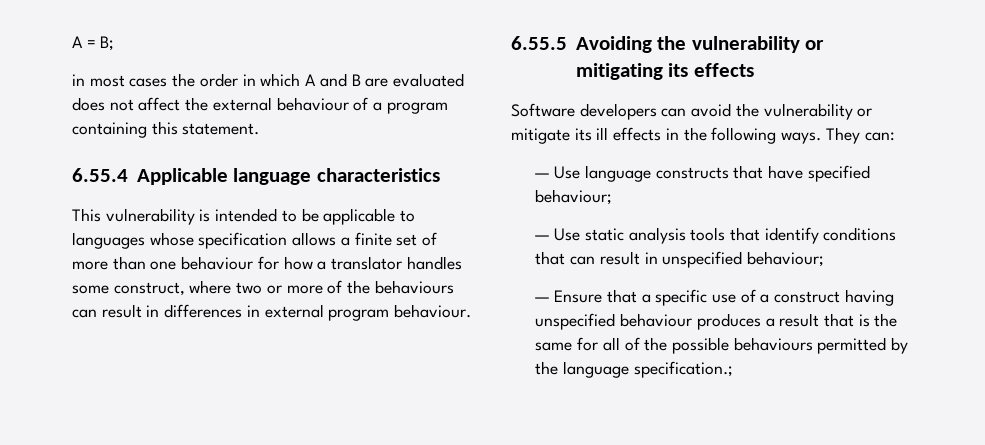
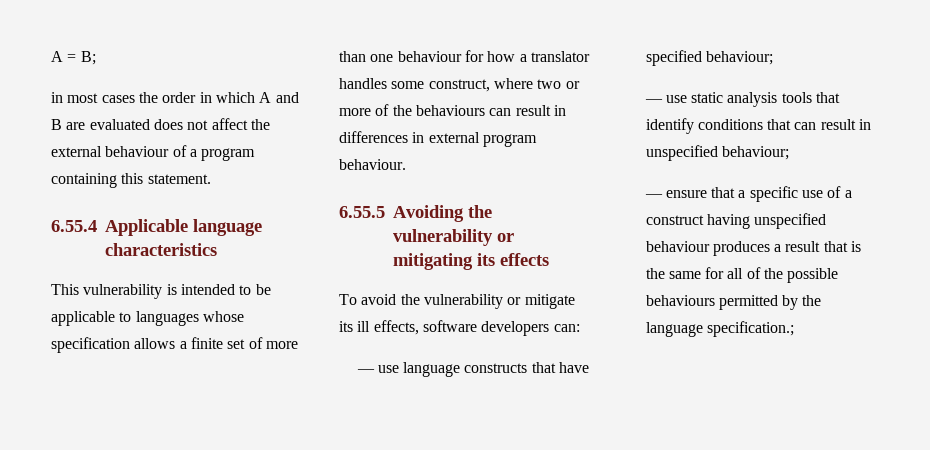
[511,103,687,120] Software developers can -> [339,294,357,305] To
[613,127,860,144] effects in the following ways. They -> [373,320,550,336] effects, software developers
[554,166,581,179] Use -> [377,365,399,373] use
[554,228,581,241] Use -> [665,95,687,103] use
[554,290,603,303] Ensure -> [665,190,707,198] ensure

